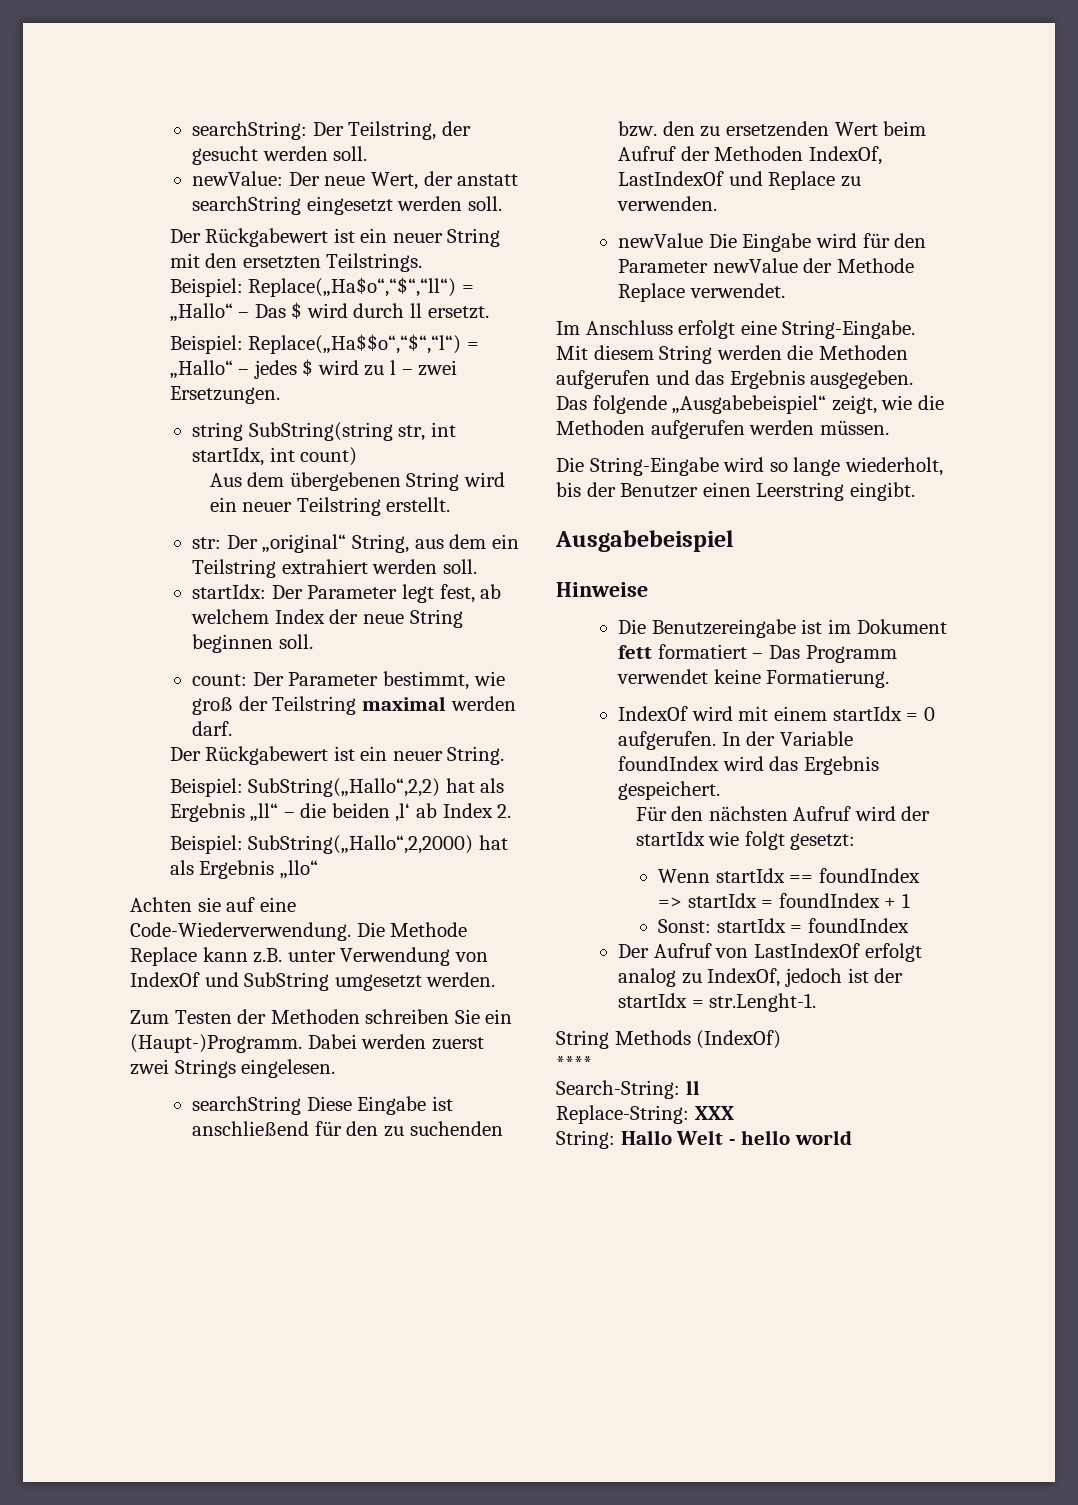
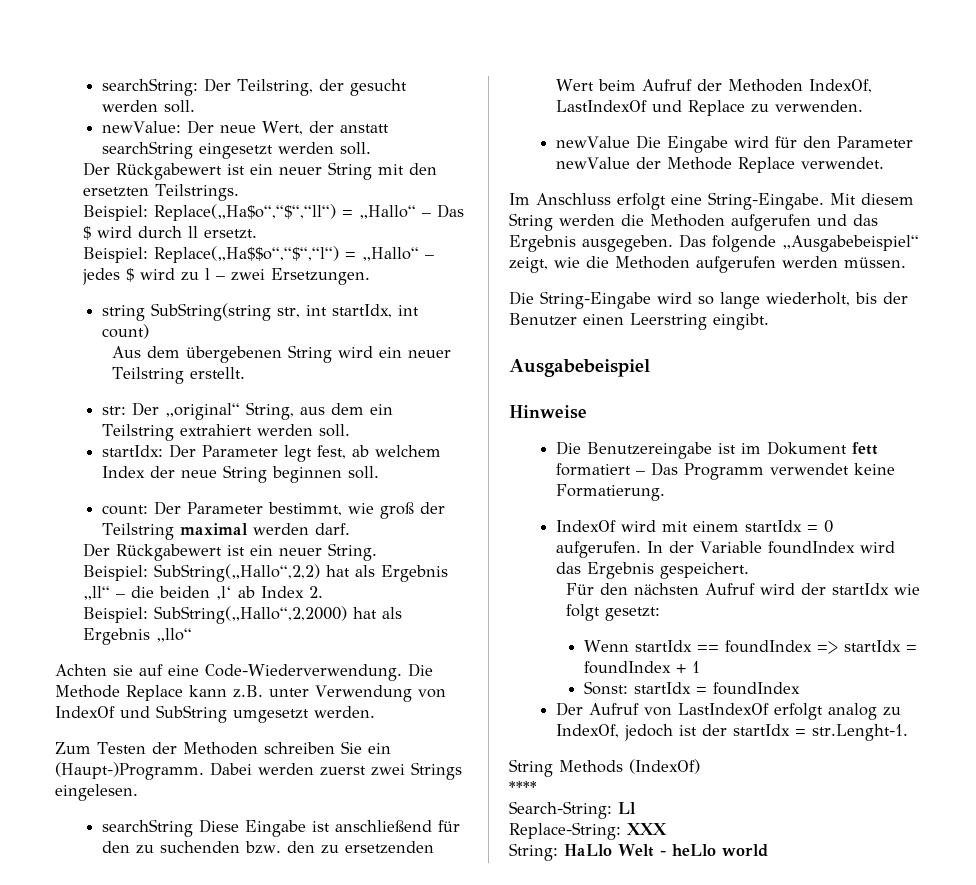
[685,1080,700,1095] ll -> [618,802,636,814] Ll
[620,1130,672,1145] Hallo -> [564,844,612,856] HaLlo
[741,1130,791,1145] hello -> [671,844,716,856] heLlo

